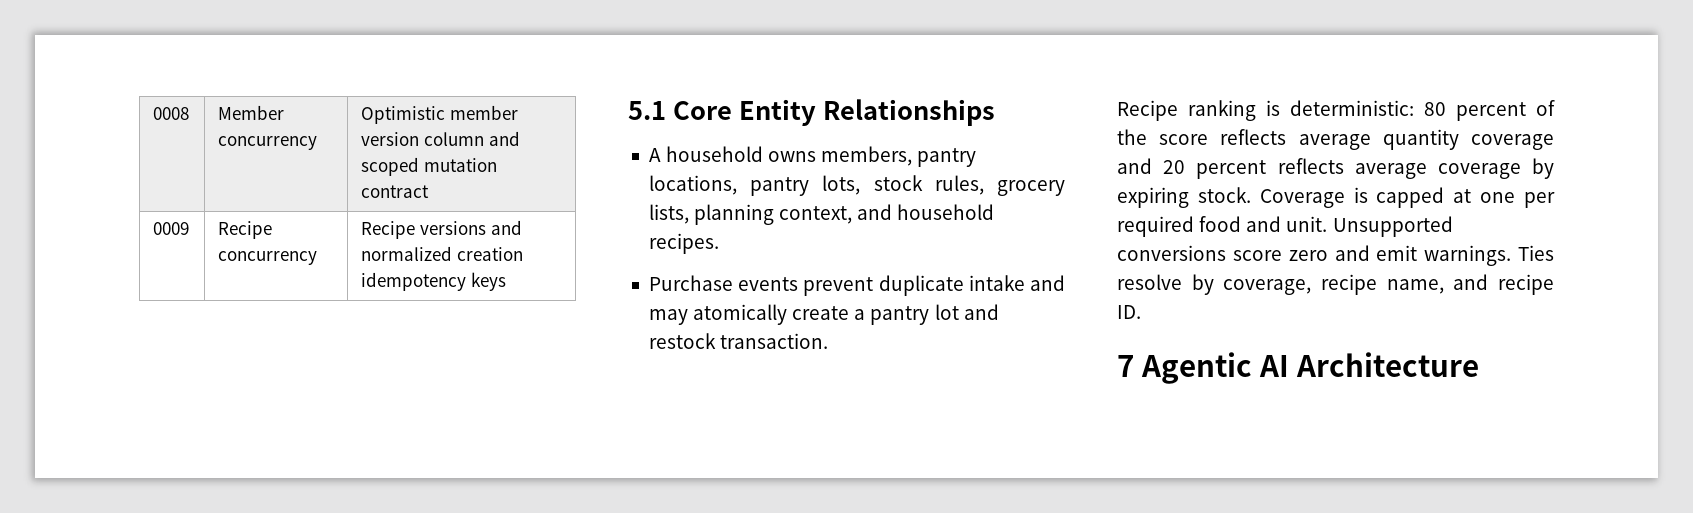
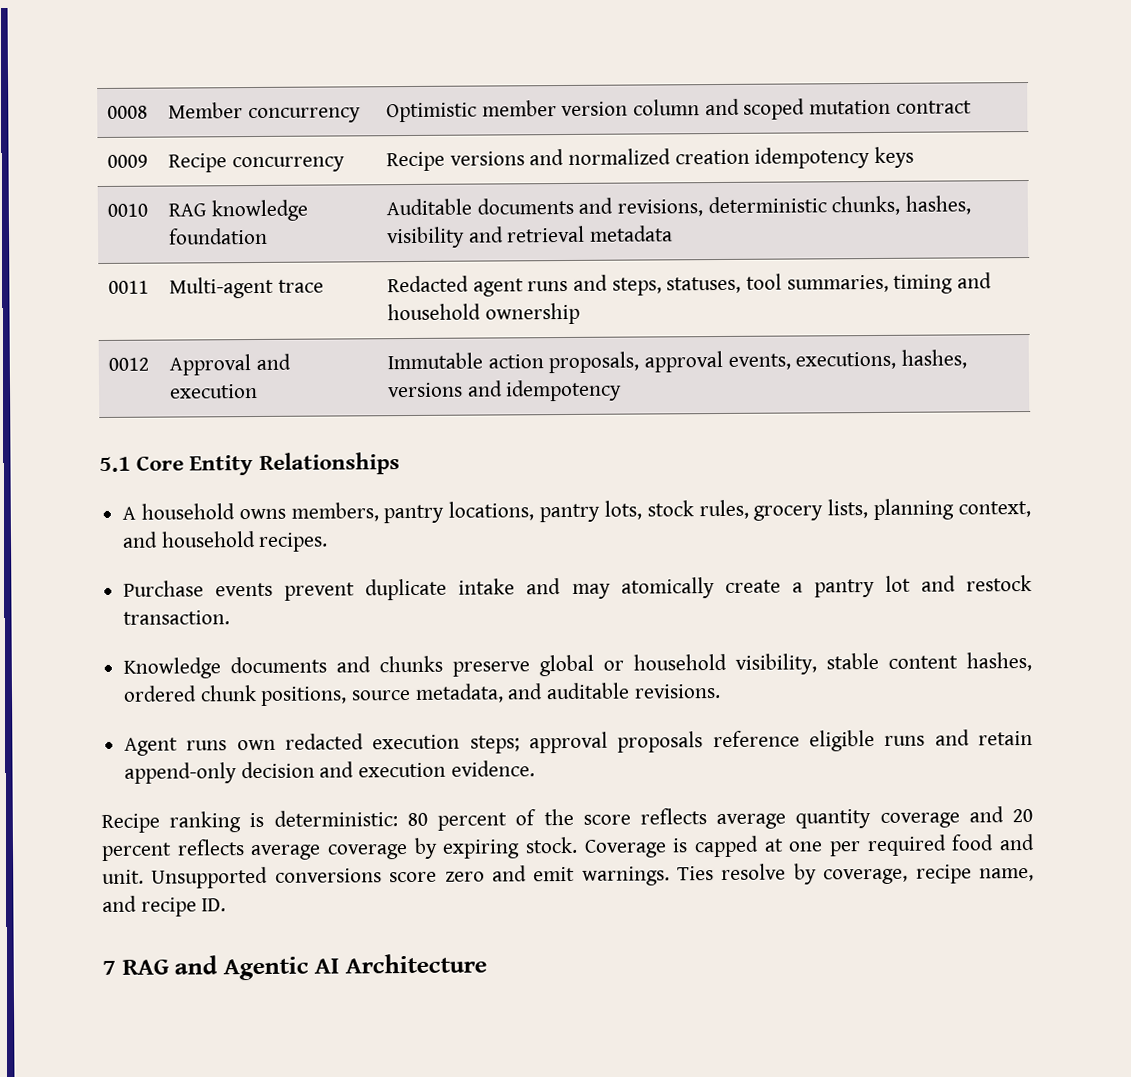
(507, 281) none -> [107,203,149,217] [168,199,308,222] [168,227,269,245] [386,195,972,217] [386,225,674,249] [108,280,150,294] [169,276,324,299] [387,272,993,297] [387,302,580,325] [108,357,150,371] [169,353,291,376] [169,383,259,399] [387,349,968,374] [387,379,623,402] // 0010 | RAG knowledge foundation | Auditable documents and revisions, deterministic chunks, hashes, visibility and retrieval metadata // 0011 | Multi-agent trace | Redacted agent runs and steps, statuses, tool summaries, timing and household ownership // 0012 | Approval and execution | Immutable action proposals, approval events, executions, hashes, versions and idempotency
(829, 341) none -> [123,651,1032,679] [123,682,721,706] [124,729,1034,756] [124,760,535,784] // Knowledge documents and chunks preserve global or household visibility, stable content hashes, ordered chunk positions, source metadata, and auditable revisions. // Agent runs own redacted execution steps; approval proposals reference eligible runs and retain append-only decision and execution evidence.
(1134, 366) none -> [121,955,219,975] RAG and

